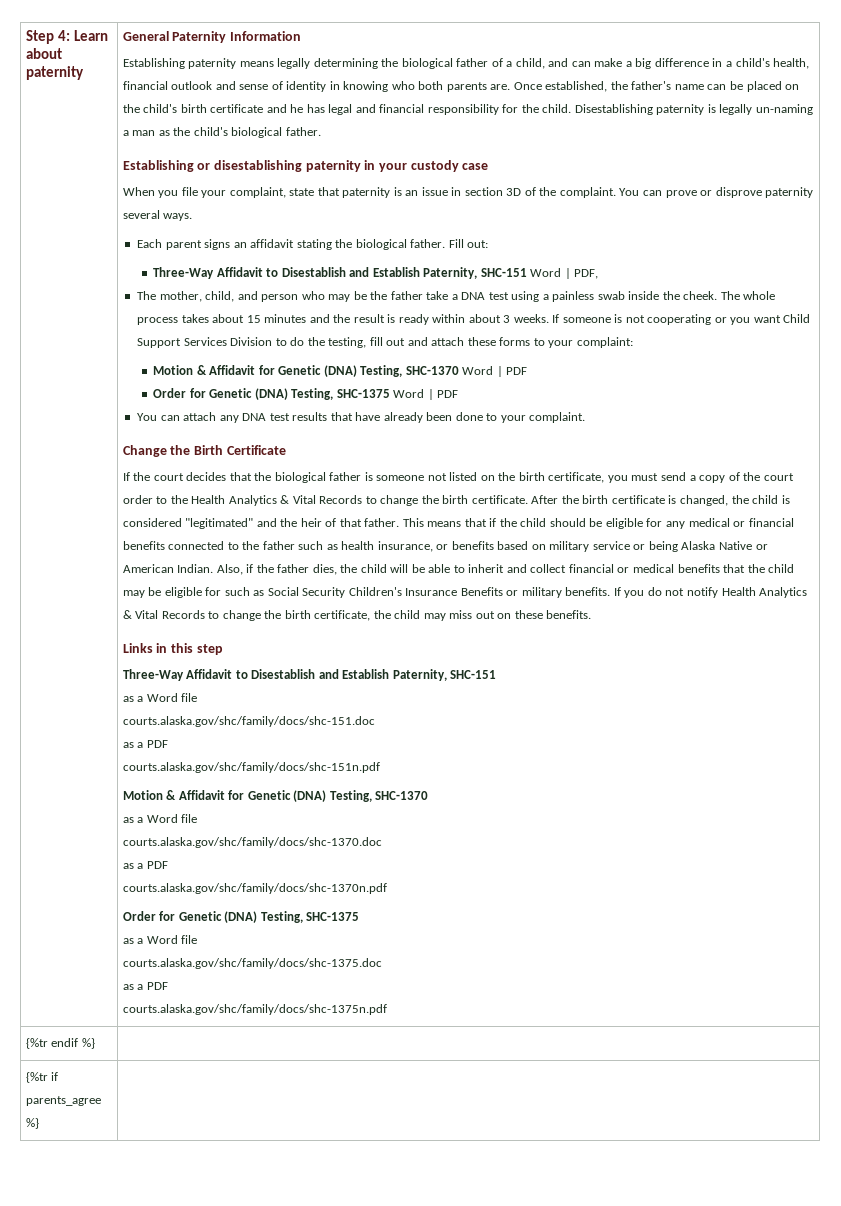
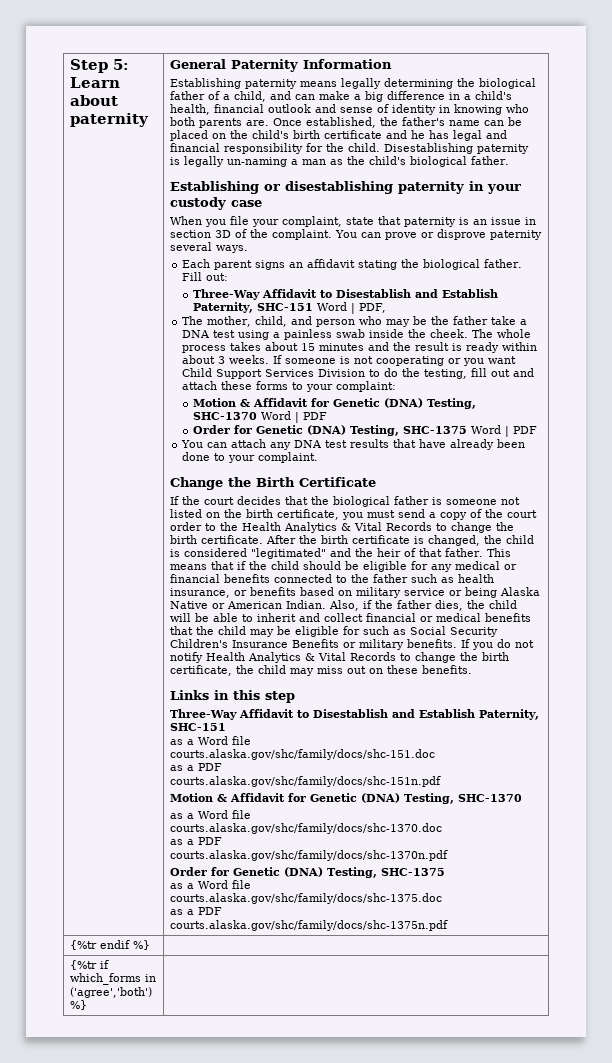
[57,30,70,41] 4: -> [113,59,130,70] 5:
[25,1096,101,1106] parents_agree -> [70,973,157,985] [70,987,153,998] which_forms in ('agree','both')

